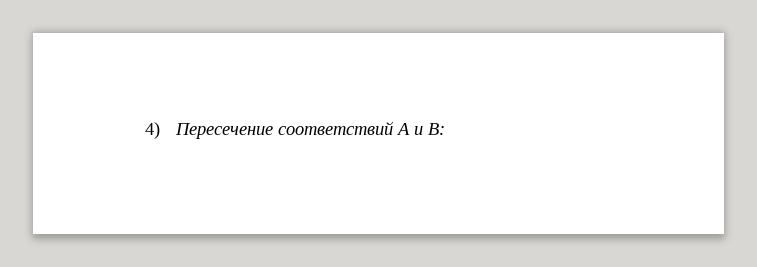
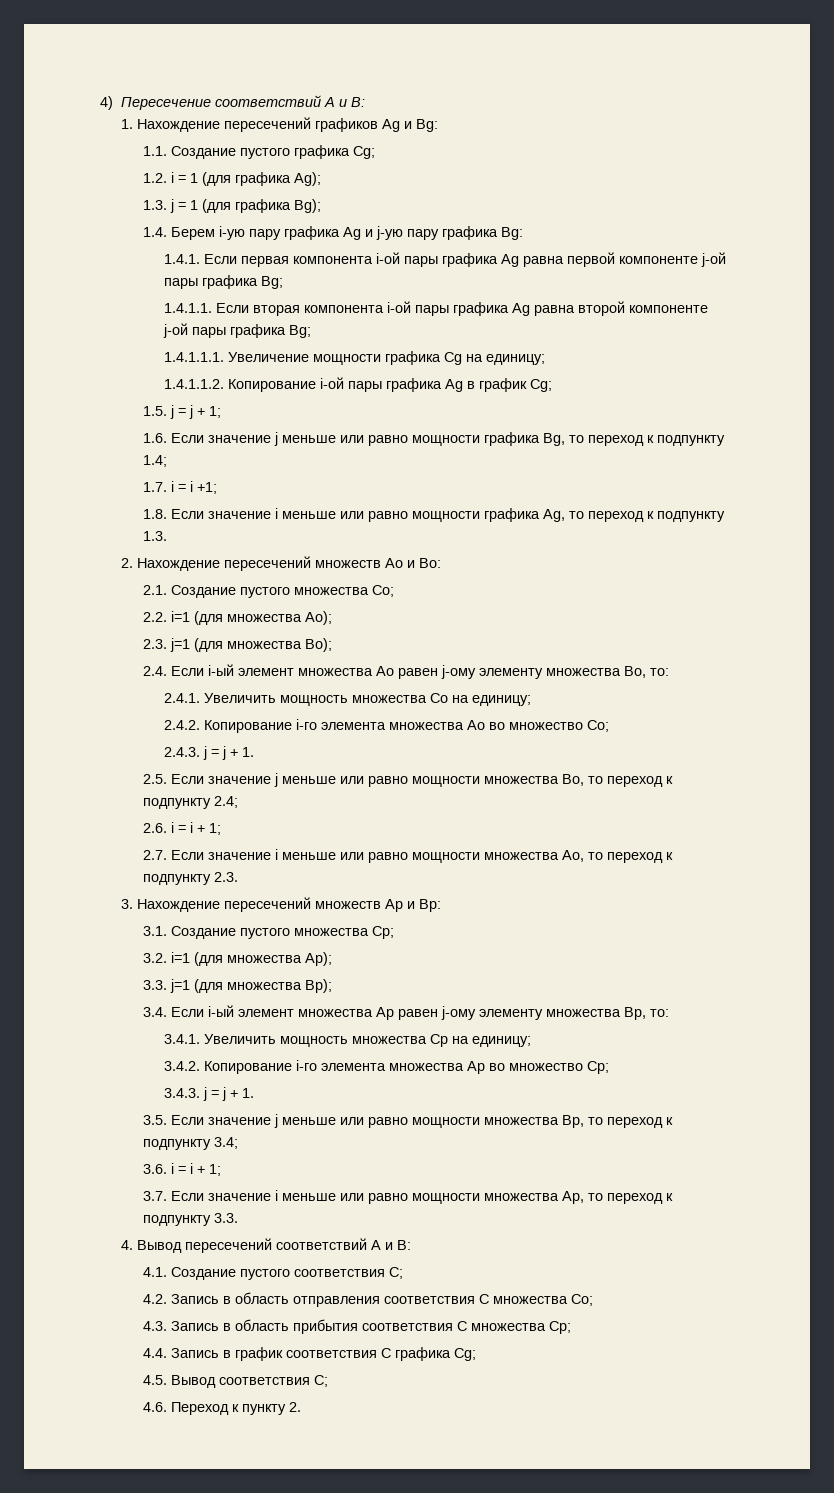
(445, 129) none -> [121,117,439,132] [142,145,375,159] [142,172,321,186] [142,199,321,213] [142,226,523,240] [164,252,727,267] [164,275,284,289] [164,301,709,316] [163,323,312,338] [164,351,546,365] [164,377,553,392] [142,405,221,419] [142,432,725,446] [142,455,167,467] [142,481,217,494] [142,508,725,522] [142,531,167,541] [121,556,442,571] [142,585,394,598] [142,611,332,625] [142,638,332,652] [142,664,669,679] [164,693,532,706] [164,719,610,733] [164,746,255,760] [142,773,673,787] [142,796,238,809] [142,822,221,835] [142,849,673,863] [142,872,238,885] [121,897,442,912] [142,926,394,939] [142,952,332,966] [142,979,332,993] [142,1005,669,1020] [164,1034,532,1047] [164,1060,610,1074] [164,1087,255,1101] [142,1114,673,1128] [142,1137,238,1150] [142,1163,221,1176] [142,1190,673,1204] [142,1213,238,1226] [121,1238,412,1253] [142,1267,403,1280] [142,1292,593,1307] [142,1319,571,1334] [142,1347,476,1361] [142,1375,328,1388] [142,1402,301,1415] // 1. Нахождение пересечений графиков Ag и Bg: // 1.1. Создание пустого графика Сg; // 1.2. i = 1 (для графика Аg); // 1.3. j = 1 (для графика Вg); // 1.4. Берем i-ую пару графика Аg и j-ую пару графика Вg: // 1.4.1. Если первая компонента i-ой пары графика Аg равна первой компоненте j-ой пары графика Вg; // 1.4.1.1. Если вторая компонента i-ой пары графика Аg равна второй компоненте j-ой пары графика Вg; // 1.4.1.1.1. Увеличение мощности графика Сg на единицу; // 1.4.1.1.2. Копирование i-ой пары графика Аg в график Сg; // 1.5. j = j + 1; // 1.6. Если значение j меньше или равно мощности графика Bg, то переход к подпункту 1.4; // 1.7. i = i +1; // 1.8. Если значение i меньше или равно мощности графика Ag, то переход к подпункту 1.3. // 2. Нахождение пересечений множеств Ao и Bo: // 2.1. Создание пустого множества Co; // 2.2. i=1 (для множества Ao); // 2.3. j=1 (для множества Bo); // 2.4. Если i-ый элемент множества Ao равен j-ому элементу множества Bo, то: // 2.4.1. Увеличить мощность множества Co на единицу; // 2.4.2. Копирование i-го элемента множества Ao во множество Co; // 2.4.3. j = j + 1. // 2.5. Если значение j меньше или равно мощности множества Bo, то переход к подпункту 2.4; // 2.6. i = i + 1; // 2.7. Если значение i меньше или равно мощности множества Ao, то переход к подпункту 2.3. // 3. Нахождение пересечений множеств Ap и Bp: // 3.1. Создание пустого множества Cp; // 3.2. i=1 (для множества Ap); // 3.3. j=1 (для множества Bp); // 3.4. Если i-ый элемент множества Ap равен j-ому элементу множества Bp, то: // 3.4.1. Увеличить мощность множества Cp на единицу; // 3.4.2. Копирование i-го элемента множества Ap во множество Cp; // 3.4.3. j = j + 1. // 3.5. Если значение j меньше или равно мощности множества Bp, то переход к подпункту 3.4; // 3.6. i = i + 1; // 3.7. Если значение i меньше или равно мощности множества Ap, то переход к подпункту 3.3. // 4. Вывод пересечений соответствий А и В: // 4.1. Создание пустого соответствия С; // 4.2. Запись в область отправления соответствия С множества Сo; // 4.3. Запись в область прибытия соответствия С множества Сp; // 4.4. Запись в график соответствия С графика Сg; // 4.5. Вывод соответствия С; // 4.6. Переход к пункту 2.

